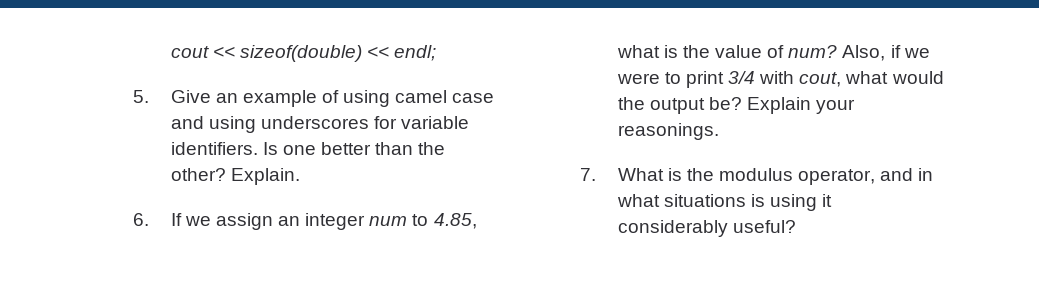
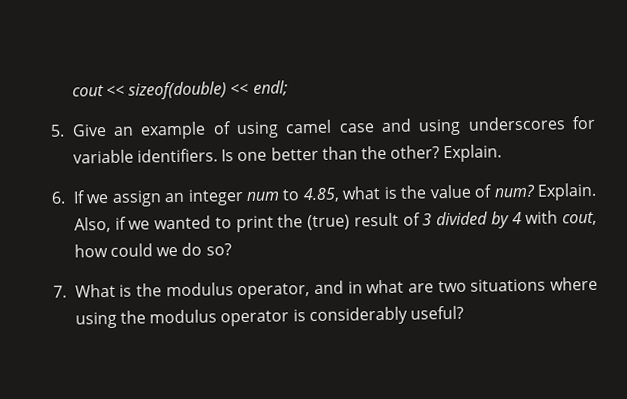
(838, 51) none -> [537,182,598,201] Explain.
[616,73,660,84] were -> [154,215,212,230] wanted
[728,71,944,87] [617,97,856,114] [617,123,719,140] 3/4 with cout, what would the output be? Explain your reasonings. -> [277,210,598,231] [73,242,232,258] the (true) result of 3 divided by 4 with cout, how could we do so?
[663,194,833,211] situations is using it -> [408,276,598,293] [74,309,306,329] are two situations where using the modulus operator is

